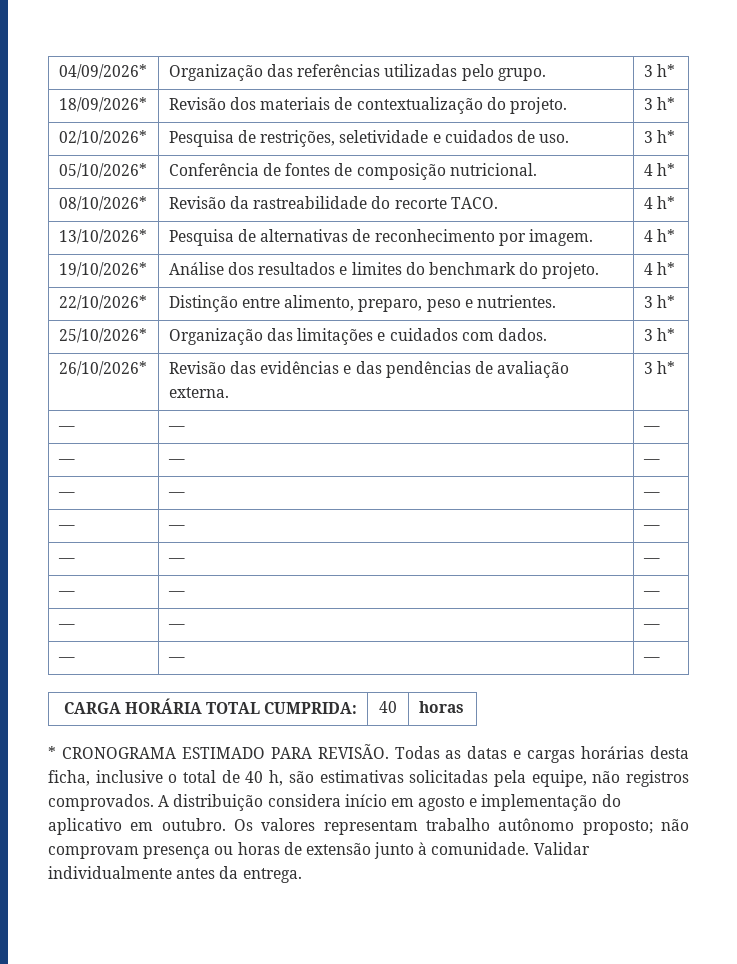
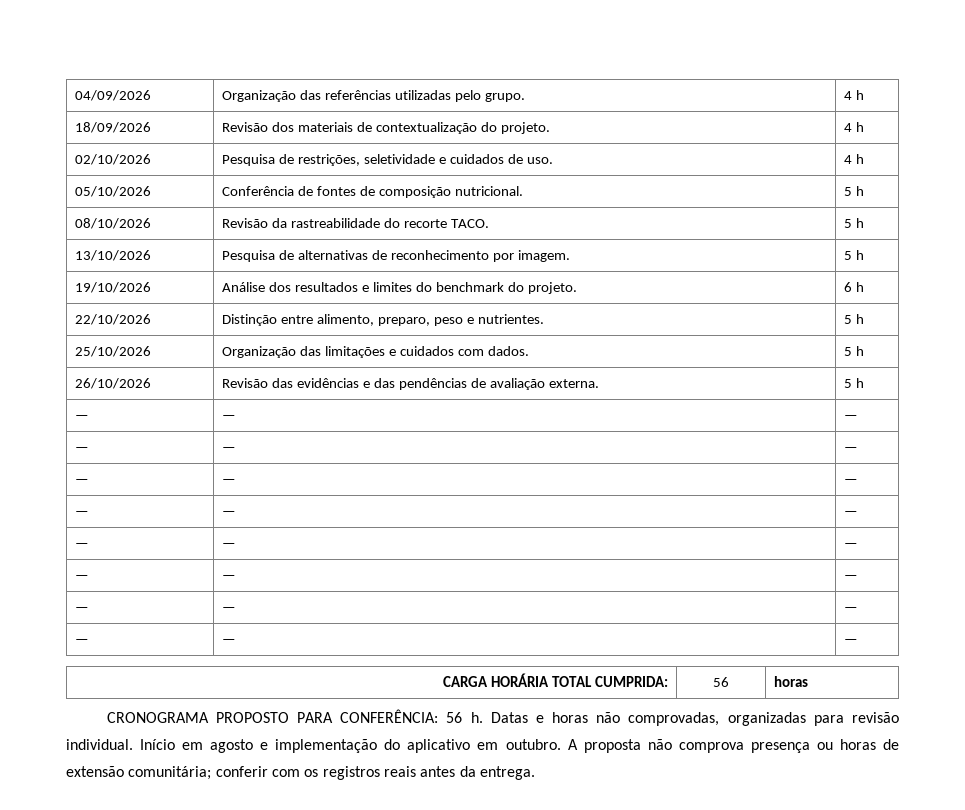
[58,64,147,79] 04/09/2026* -> [75,90,152,101] 04/09/2026
[643,64,675,77] [58,97,147,112] 3 h* // 18/09/2026* -> [844,90,865,100] [75,122,152,133] 4 h // 18/09/2026
[643,97,675,110] [58,130,147,145] 3 h* // 02/10/2026* -> [844,122,865,132] [75,154,152,165] 4 h // 02/10/2026
[643,130,675,143] [58,163,147,178] 3 h* // 05/10/2026* -> [844,154,865,164] [75,186,152,197] 4 h // 05/10/2026
[643,163,675,176] [58,196,147,211] 4 h* // 08/10/2026* -> [844,186,865,196] [75,218,152,229] 5 h // 08/10/2026
[643,196,675,209] [58,229,147,244] 4 h* // 13/10/2026* -> [844,218,865,228] [75,250,152,261] 5 h // 13/10/2026
[643,229,675,242] [58,262,147,277] 4 h* // 19/10/2026* -> [844,250,865,260] [75,282,152,293] 5 h // 19/10/2026
[643,262,675,275] [58,295,147,310] 4 h* // 22/10/2026* -> [844,282,865,292] [75,314,152,325] 6 h // 22/10/2026
[643,295,675,308] [58,328,147,343] 3 h* // 25/10/2026* -> [844,314,865,324] [75,346,152,357] 5 h // 25/10/2026
[643,328,675,341] [58,361,147,376] 3 h* // 26/10/2026* -> [844,346,865,356] [75,378,152,389] 5 h // 26/10/2026
[643,361,675,374] 3 h* -> [844,378,865,388] 5 h
[379,701,397,713] 40 -> [712,677,729,687] 56
[48,744,690,763] [48,770,690,787] [48,794,387,811] * CRONOGRAMA ESTIMADO PARA REVISÃO. Todas as datas e cargas horárias desta ficha, inclusive o total de 40 h, são estimativas solicitadas pela equipe, não registros comprovados. A distribuição considera início -> [106,709,899,726] [66,739,176,750] CRONOGRAMA PROPOSTO PARA CONFERÊNCIA: 56 h. Datas e horas não comprovadas, organizadas para revisão individual. Início
[234,818,689,835] [48,846,139,859] Os valores representam trabalho autônomo proposto; não comprovam -> [567,739,744,753] A proposta não comprova
[374,842,590,859] [48,866,172,879] junto à comunidade. Validar individualmente -> [128,766,416,780] comunitária; conferir com os registros reais

